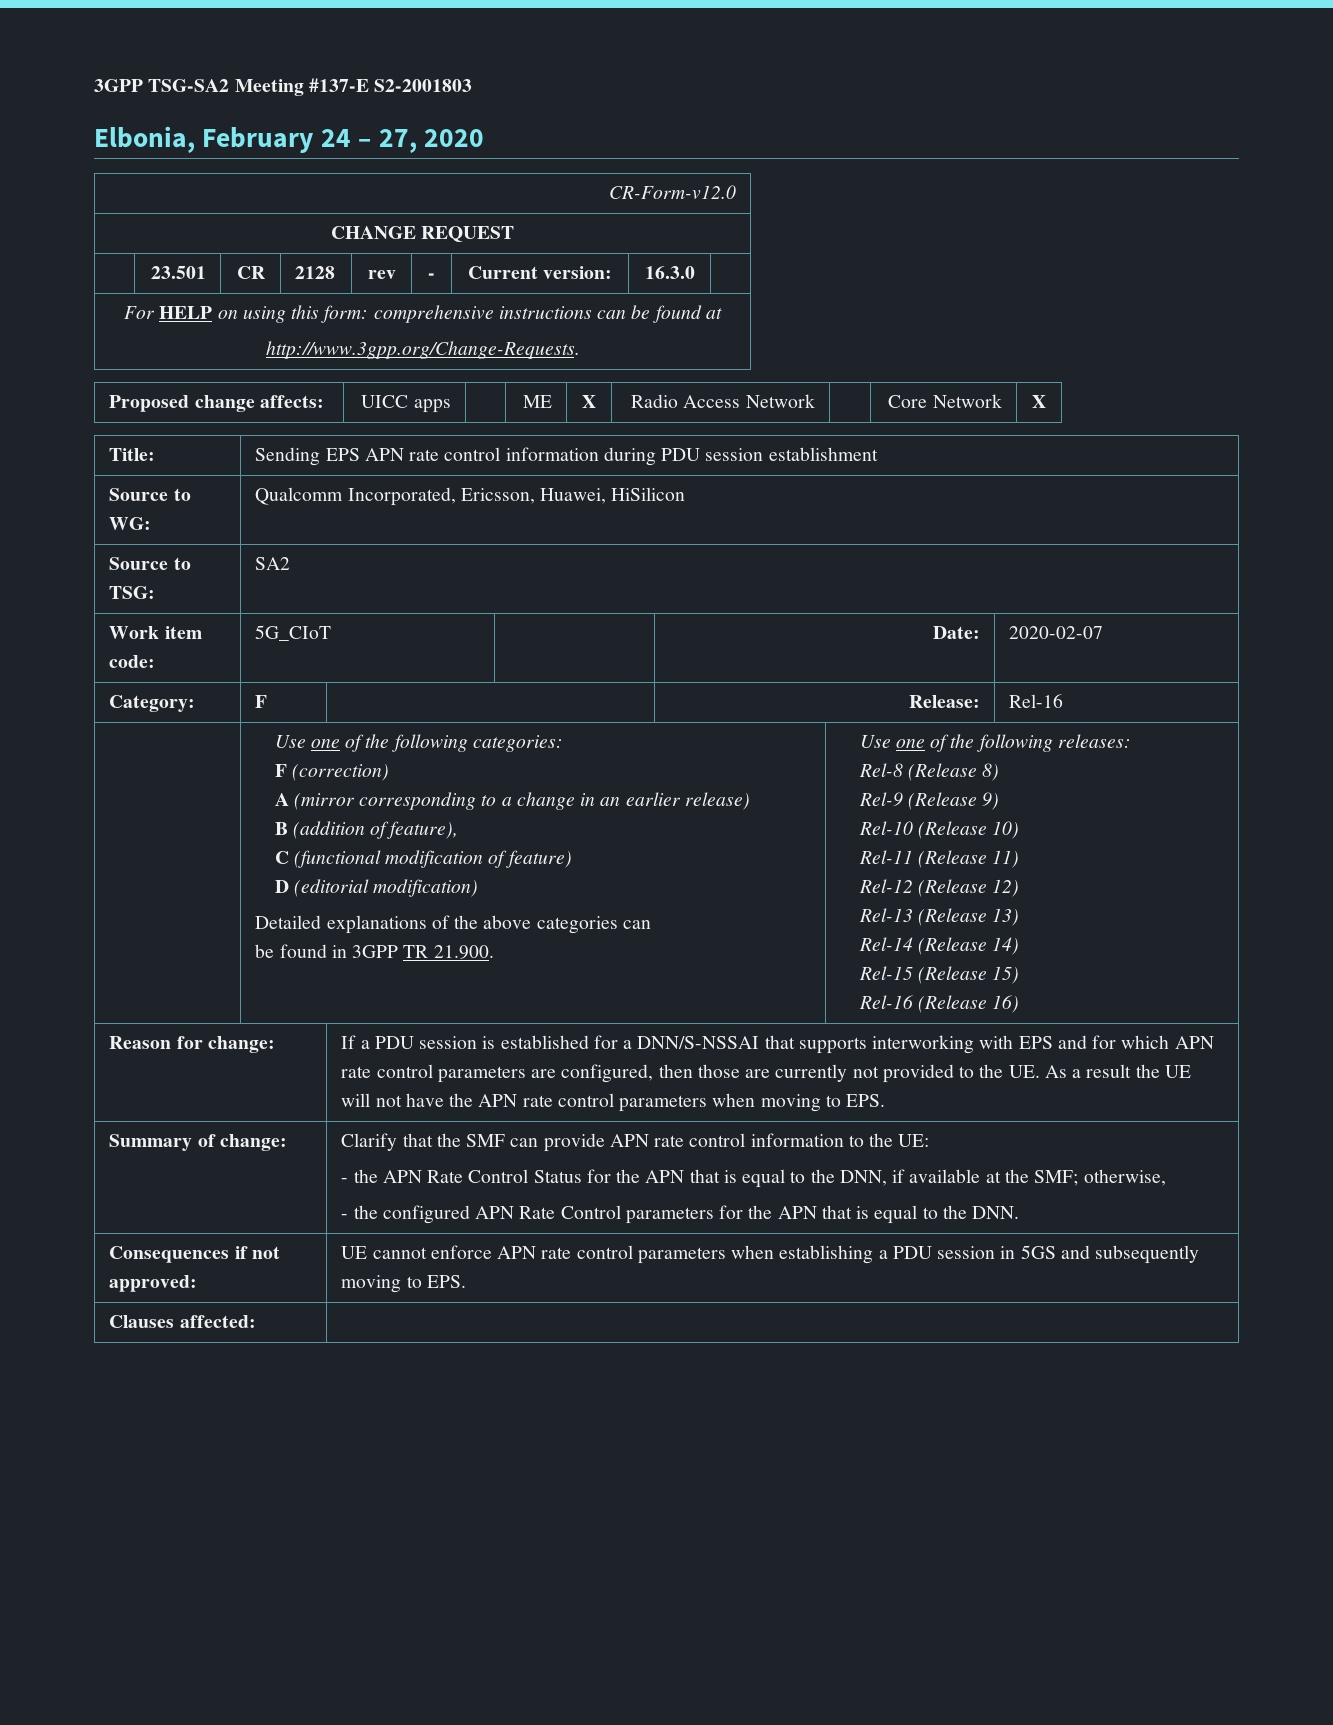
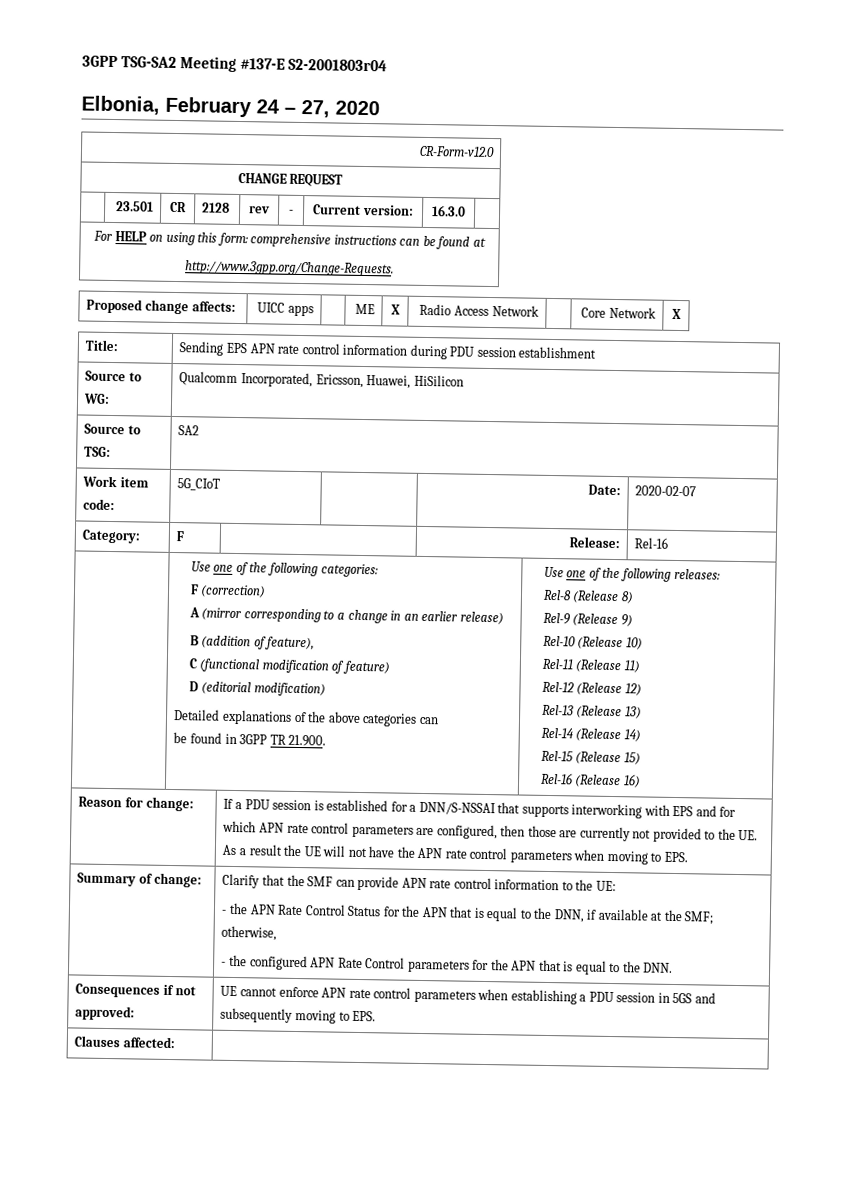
[374,79,473,92] S2-2001803 -> [287,58,387,72] S2-2001803r04

